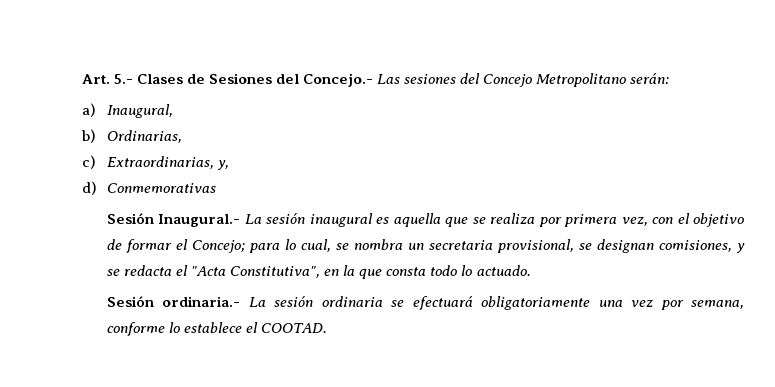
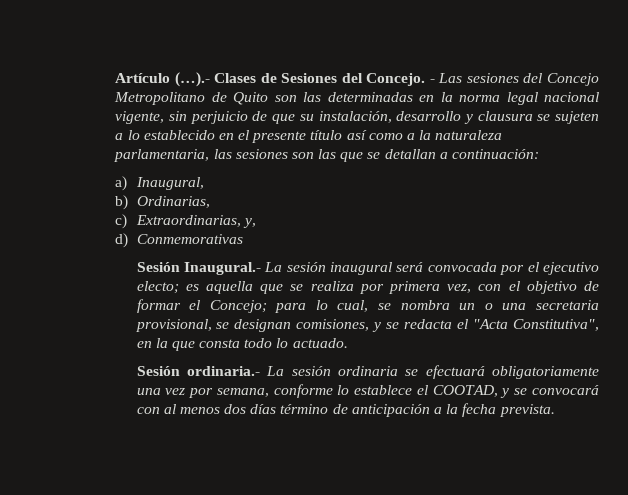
[81,74,133,84] Art. 5.- -> [115,72,210,87] Artículo (…).-
[302,73,373,87] Concejo.- -> [366,73,435,86] Concejo. -
[630,73,670,84] serán: -> [211,92,599,105] [115,111,599,124] [115,130,503,143] [114,149,540,162] de Quito son las determinadas en la norma legal nacional vigente, sin perjuicio de que su instalación, desarrollo y clausura se sujeten a lo establecido en el presente título así como a la naturaleza parlamentaria, las sesiones son las que se detallan a continuación:
(373, 220) none -> [396,262,599,275] [136,281,179,294] será convocada por el ejecutivo electo;
(424, 246) none -> [484,303,527,310] o una
[261,323,328,333] COOTAD. -> [432,385,600,398] [136,403,555,417] COOTAD, y se convocará con al menos dos días término de anticipación a la fecha prevista.

